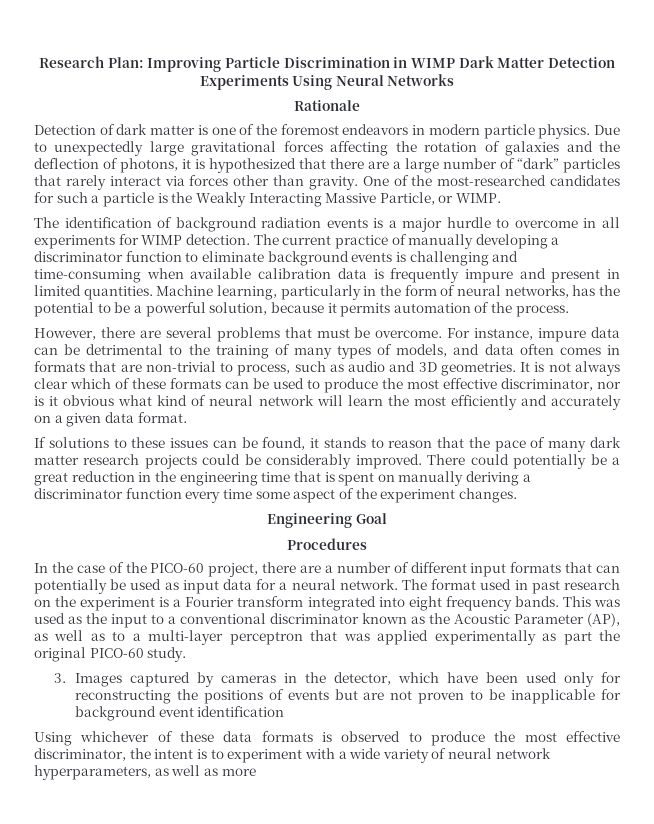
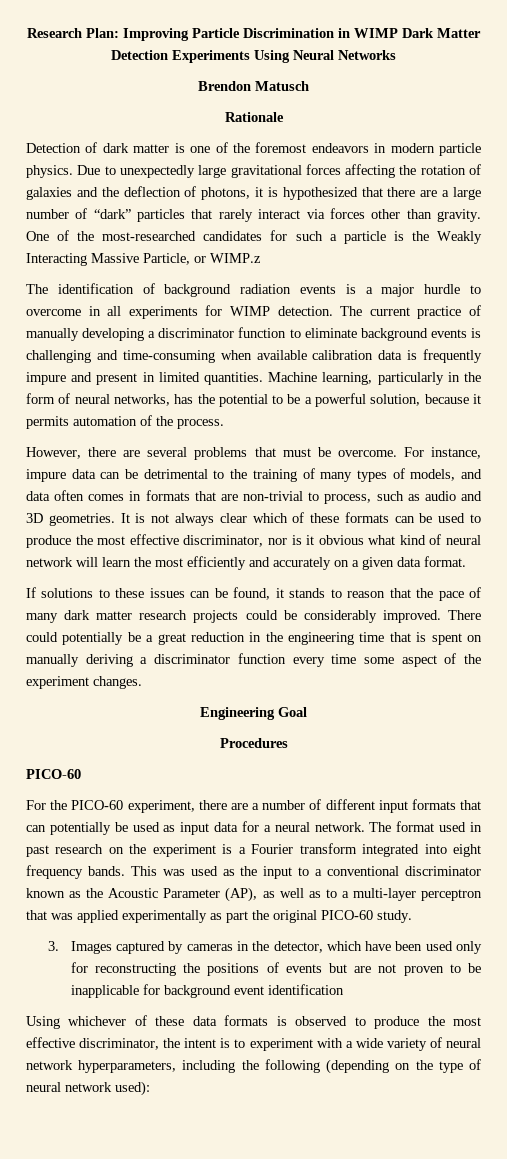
(455, 80) none -> [198,81,309,91] // Brendon Matusch
[456,193,502,203] WIMP. -> [210,253,261,263] WIMP.z
[34,562,124,573] In the case of -> [26,769,81,779] [26,800,46,810] PICO-60 // For
[208,563,259,577] project, -> [127,800,195,813] experiment,
[154,765,256,776] as well as more -> [182,1059,482,1074] [26,1081,150,1096] including the following (depending on the type of neural network used):

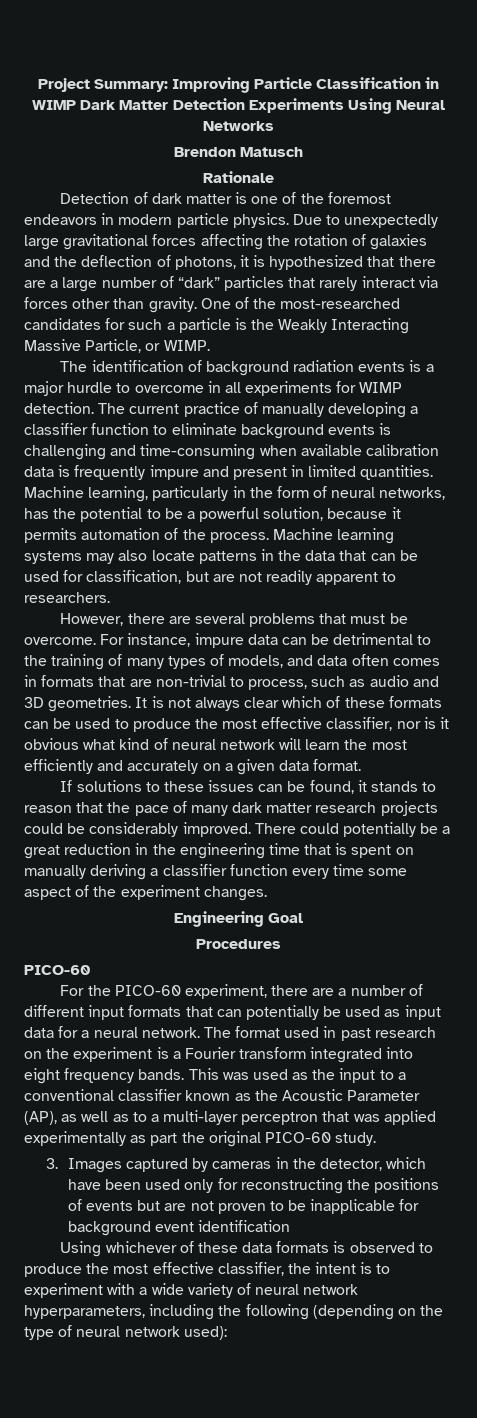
[27,28,119,38] Research Plan: -> [37,78,168,92] Project Summary:
[243,28,334,38] Discrimination -> [316,77,422,89] Classification
[210,253,261,263] WIMP.z -> [163,340,210,351] WIMP.
[158,328,235,338] discriminator -> [24,423,88,435] classifier
(224, 424) none -> [272,528,395,544] [24,549,418,564] [24,570,397,585] [24,592,110,603] Machine learning systems may also locate patterns in the data that can be used for classification, but are not readily apparent to researchers.
[183,535,264,547] discriminator, -> [326,717,393,731] classifier,
[154,654,231,664] discriminator -> [162,864,227,876] classifier
[405,866,482,876] discriminator -> [118,1089,183,1101] classifier
[79,1038,160,1050] discriminator, -> [217,1262,284,1276] classifier,

